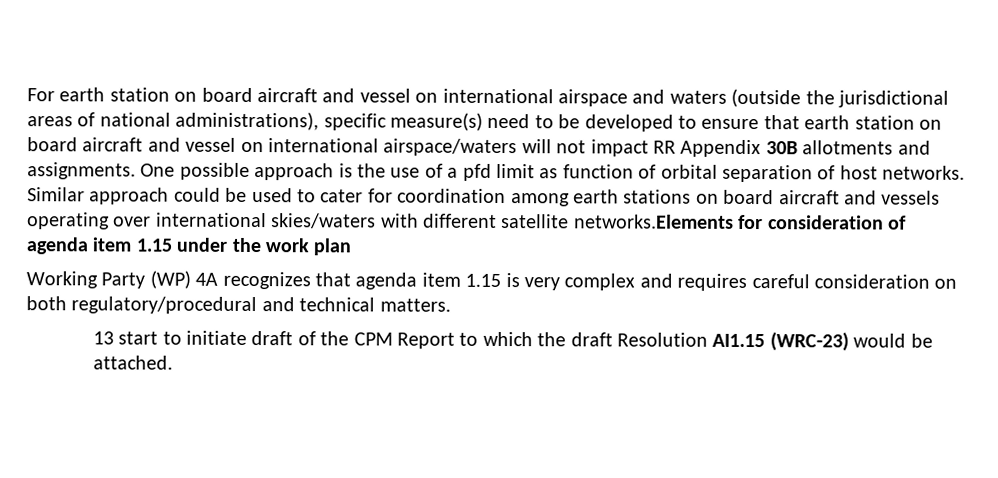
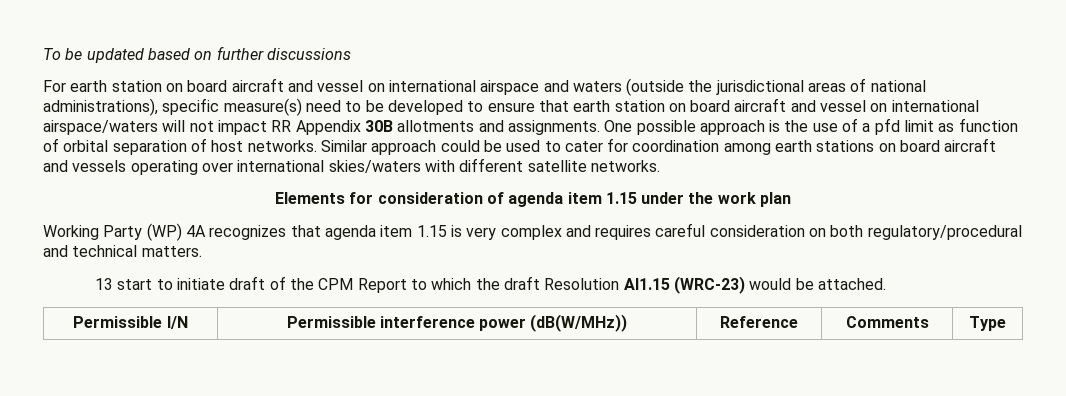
(27, 95) none -> [43,46,351,63] To be updated based on further discussions //
[573,214,734,229] networks.Elements -> [590,160,660,172] [274,192,345,204] networks. // Elements
(173, 362) none -> [73,316,188,329] [286,314,628,332] [720,316,799,328] [845,316,929,328] [969,316,1006,331] // Permissible I/N | Permissible interference power (dB(W/MHz)) | Reference | Comments | Type

